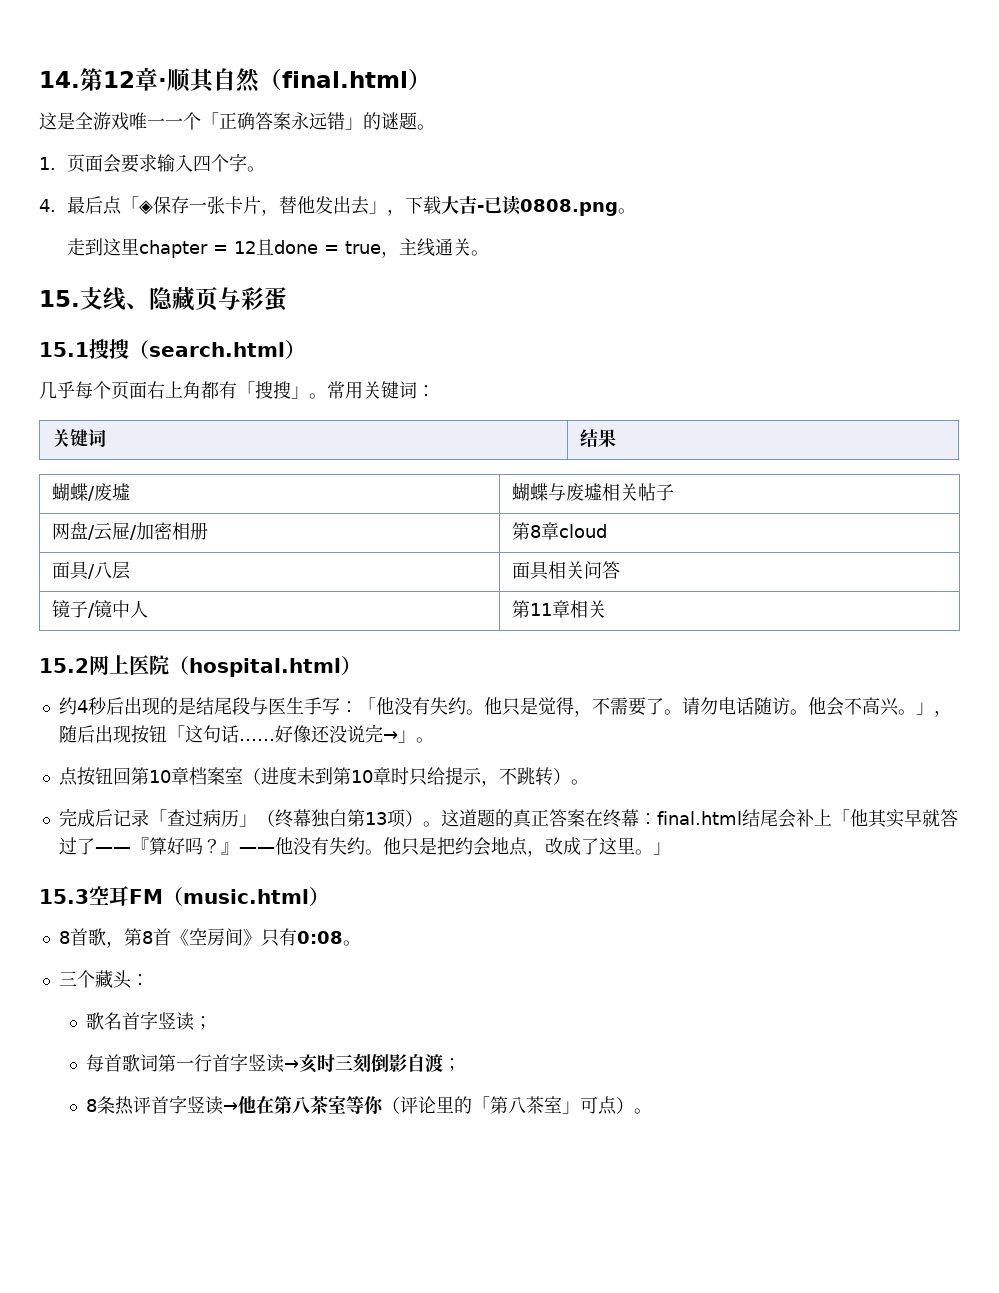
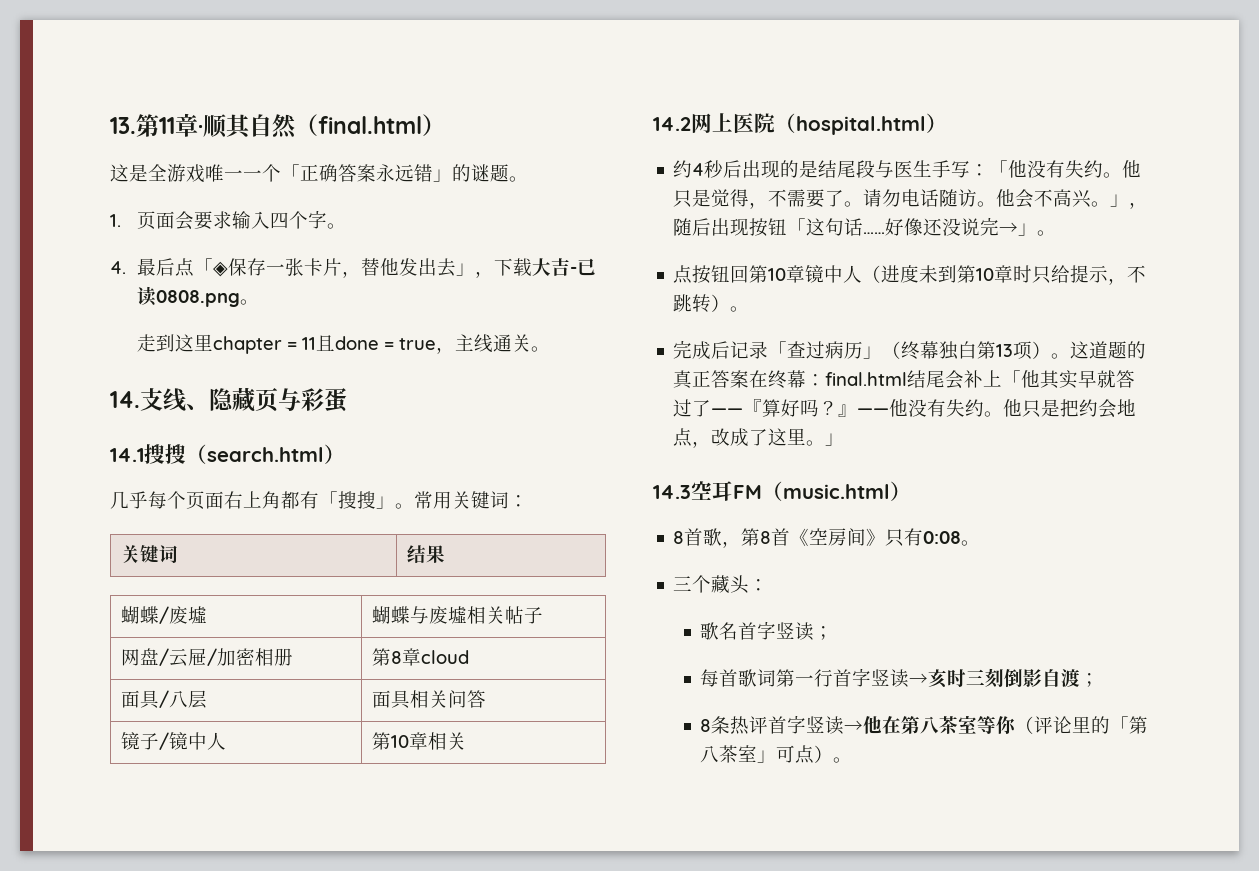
[39,68,135,91] 14.第12 -> [110,114,175,137] 13.第11
[233,241,256,254] 12 -> [301,337,316,350] 11
[39,290,80,307] 15. -> [110,391,140,408] 14.
[39,342,89,357] 15.1 -> [110,448,144,462] 14.1
[529,603,552,616] 11 -> [390,735,409,748] 10
[39,658,89,673] 15.2 -> [653,117,691,131] 14.2
[188,767,243,785] 档案室 -> [805,265,863,283] 镜中人
[39,889,89,904] 15.3 -> [653,485,691,499] 14.3

